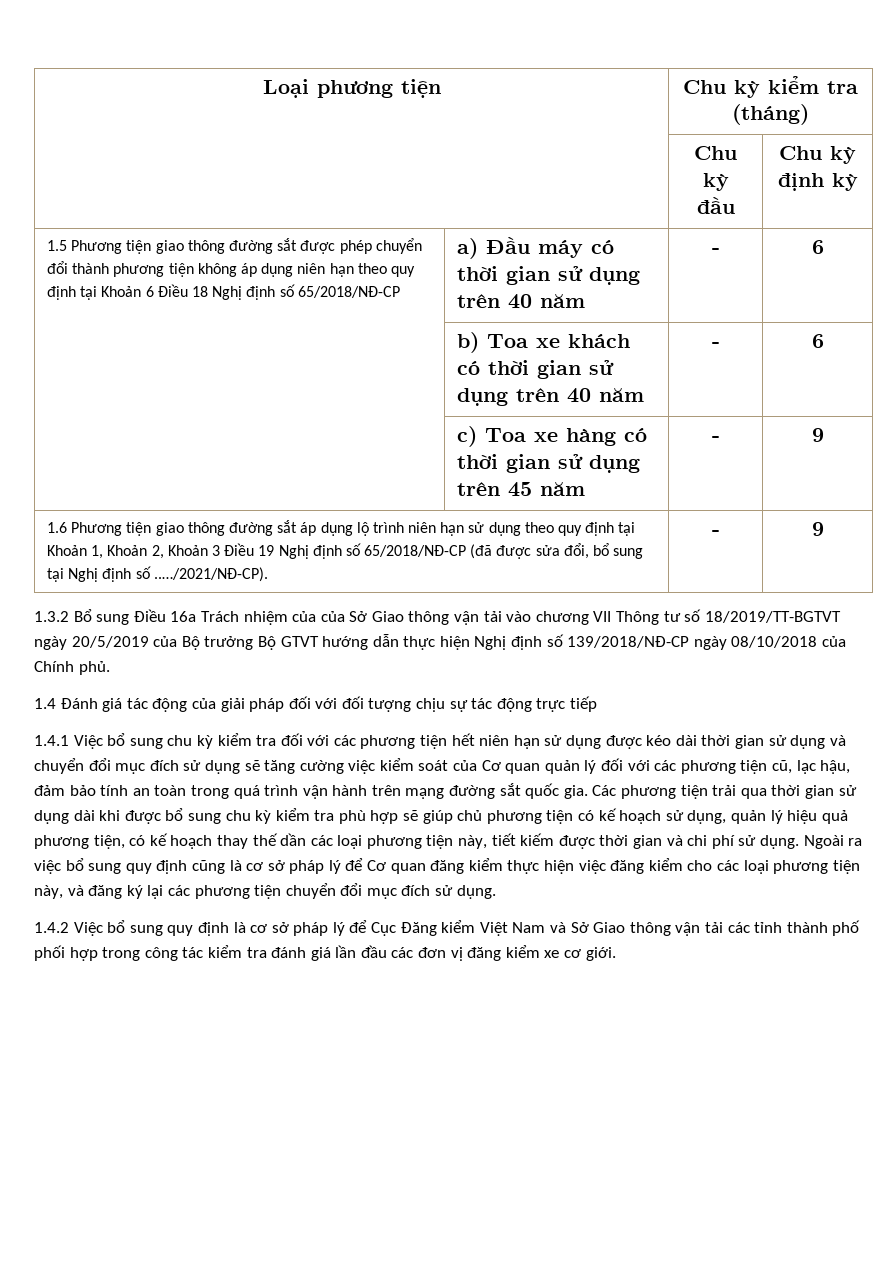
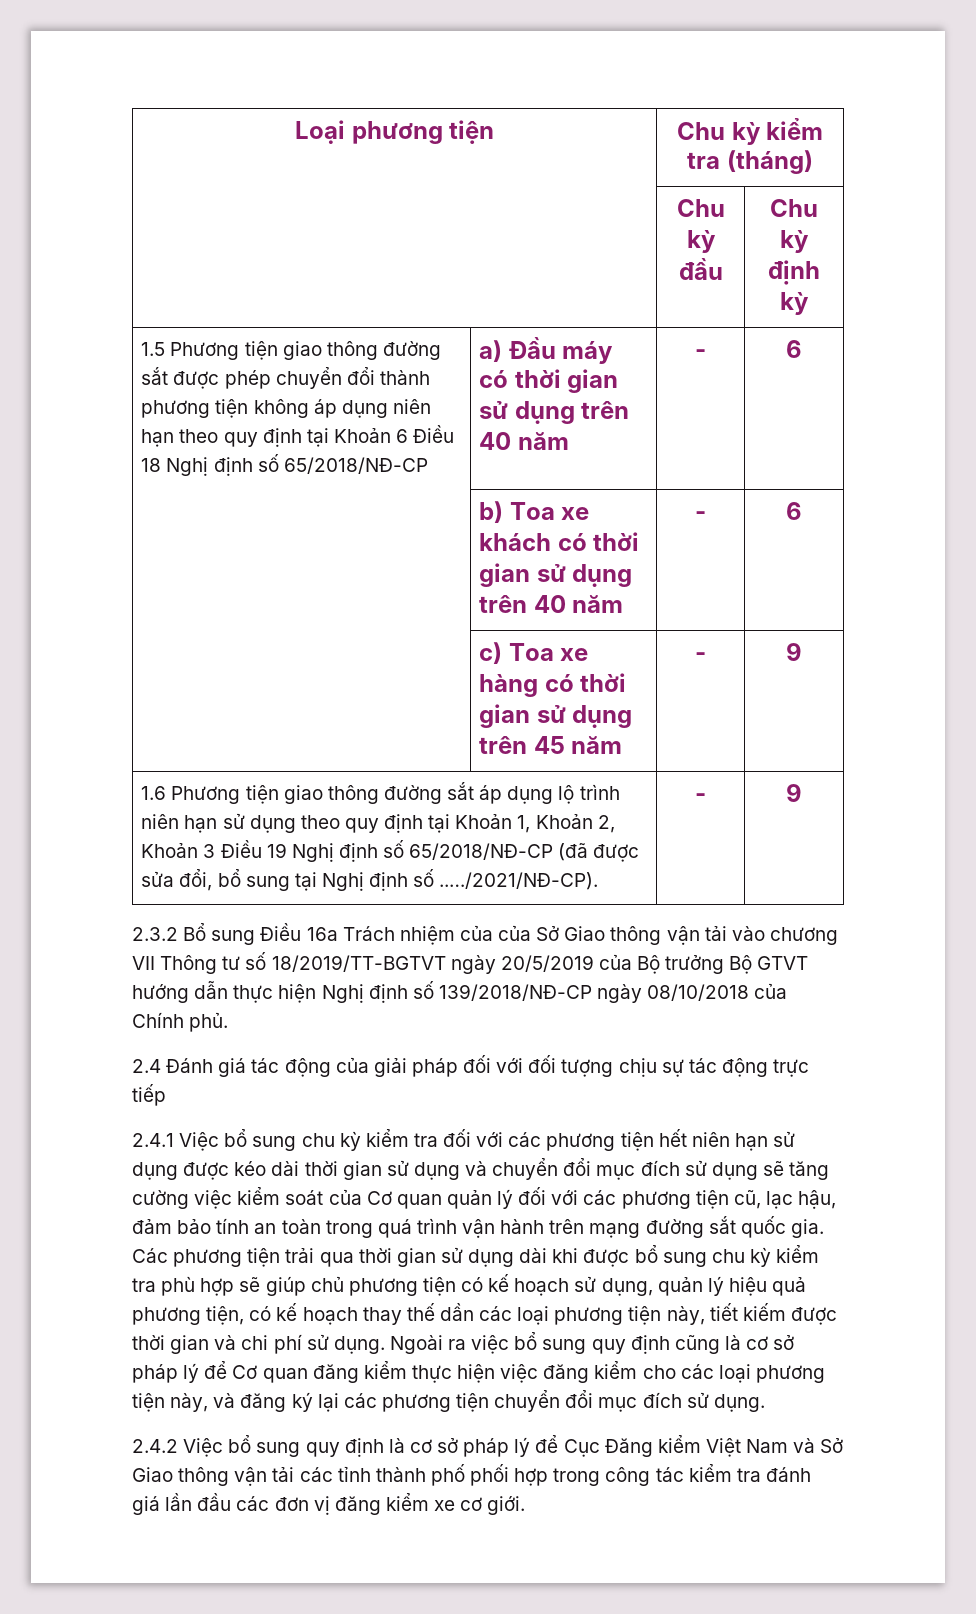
[34,611,69,622] 1.3.2 -> [132,927,178,941] 2.3.2
[34,698,56,709] 1.4 -> [132,1059,161,1073] 2.4
[34,735,69,746] 1.4.1 -> [132,1133,174,1147] 2.4.1
[34,922,69,933] 1.4.2 -> [132,1439,178,1453] 2.4.2

